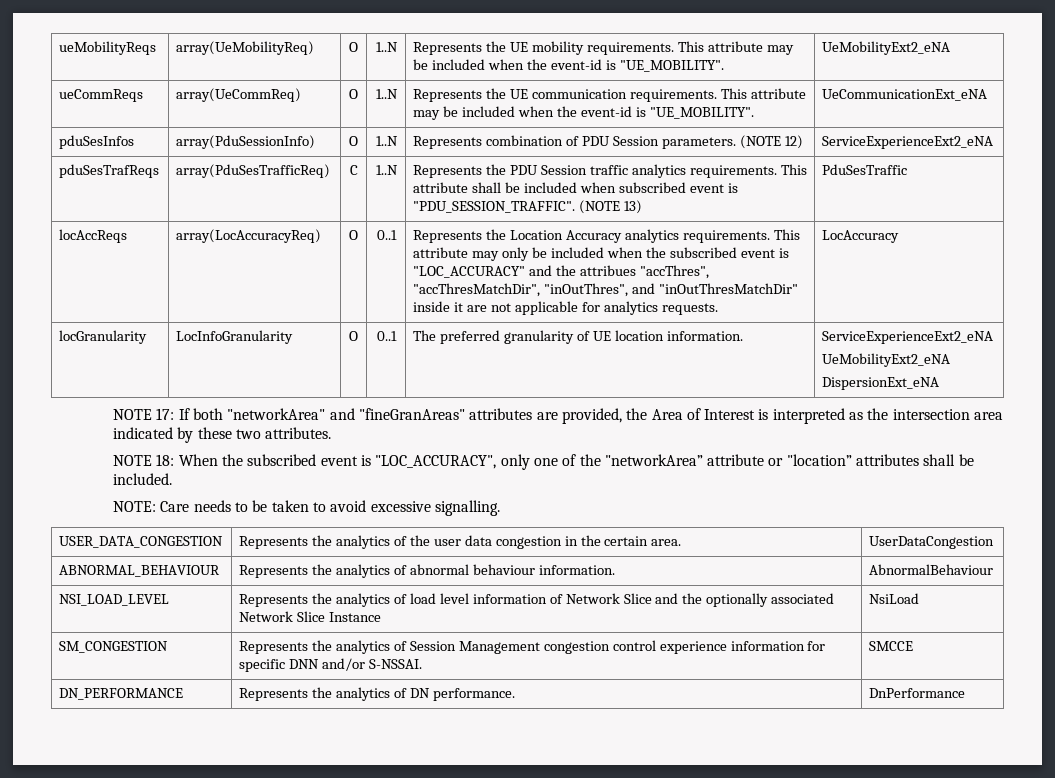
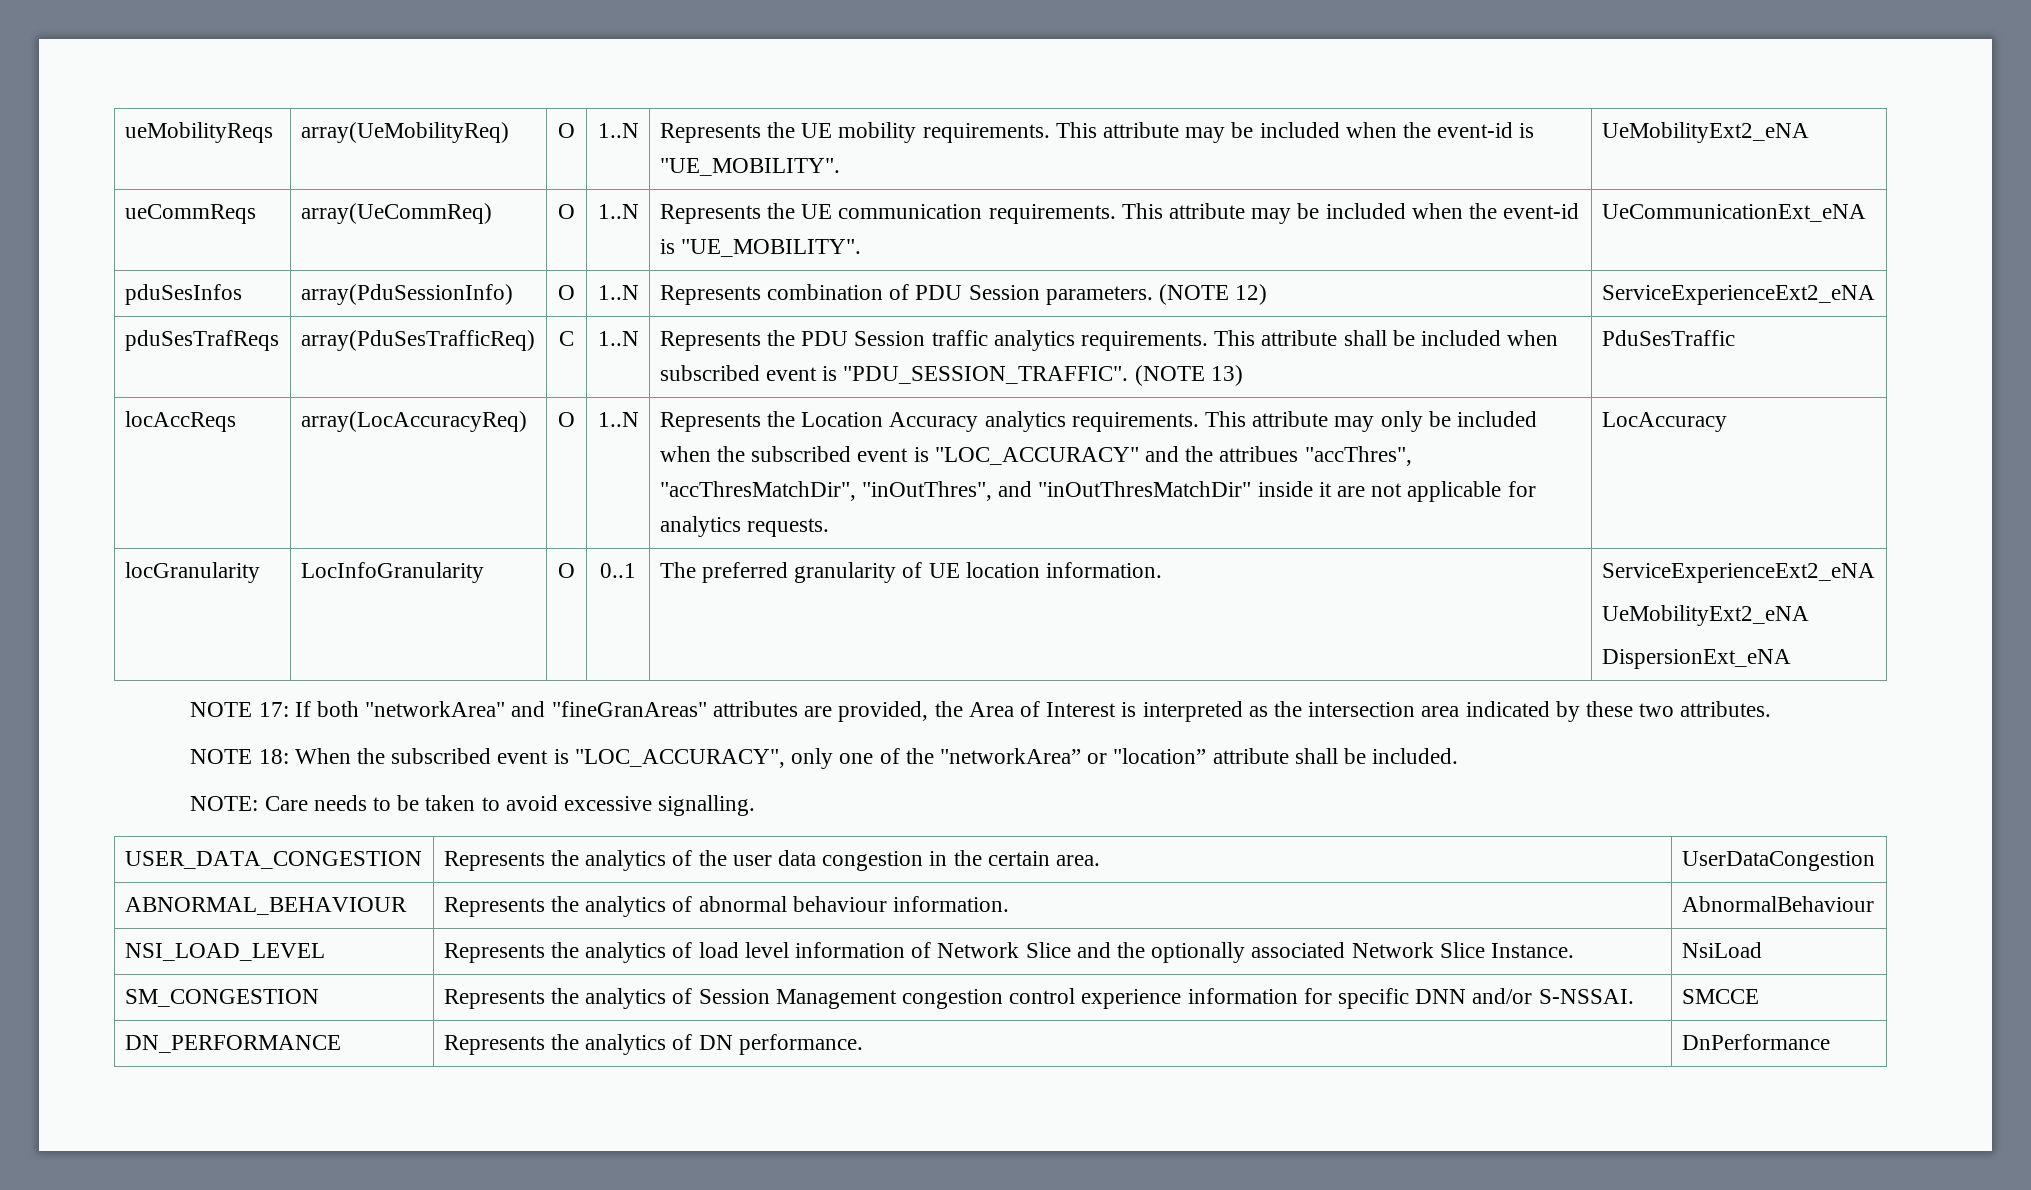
[376,230,397,240] 0..1 -> [597,412,639,427] 1..N
[707,454,765,466] attribute -> (1081, 756) none
[856,454,920,466] attributes -> [1212,748,1289,764] attribute
[329,612,382,622] Instance -> [1491,943,1575,958] Instance.

